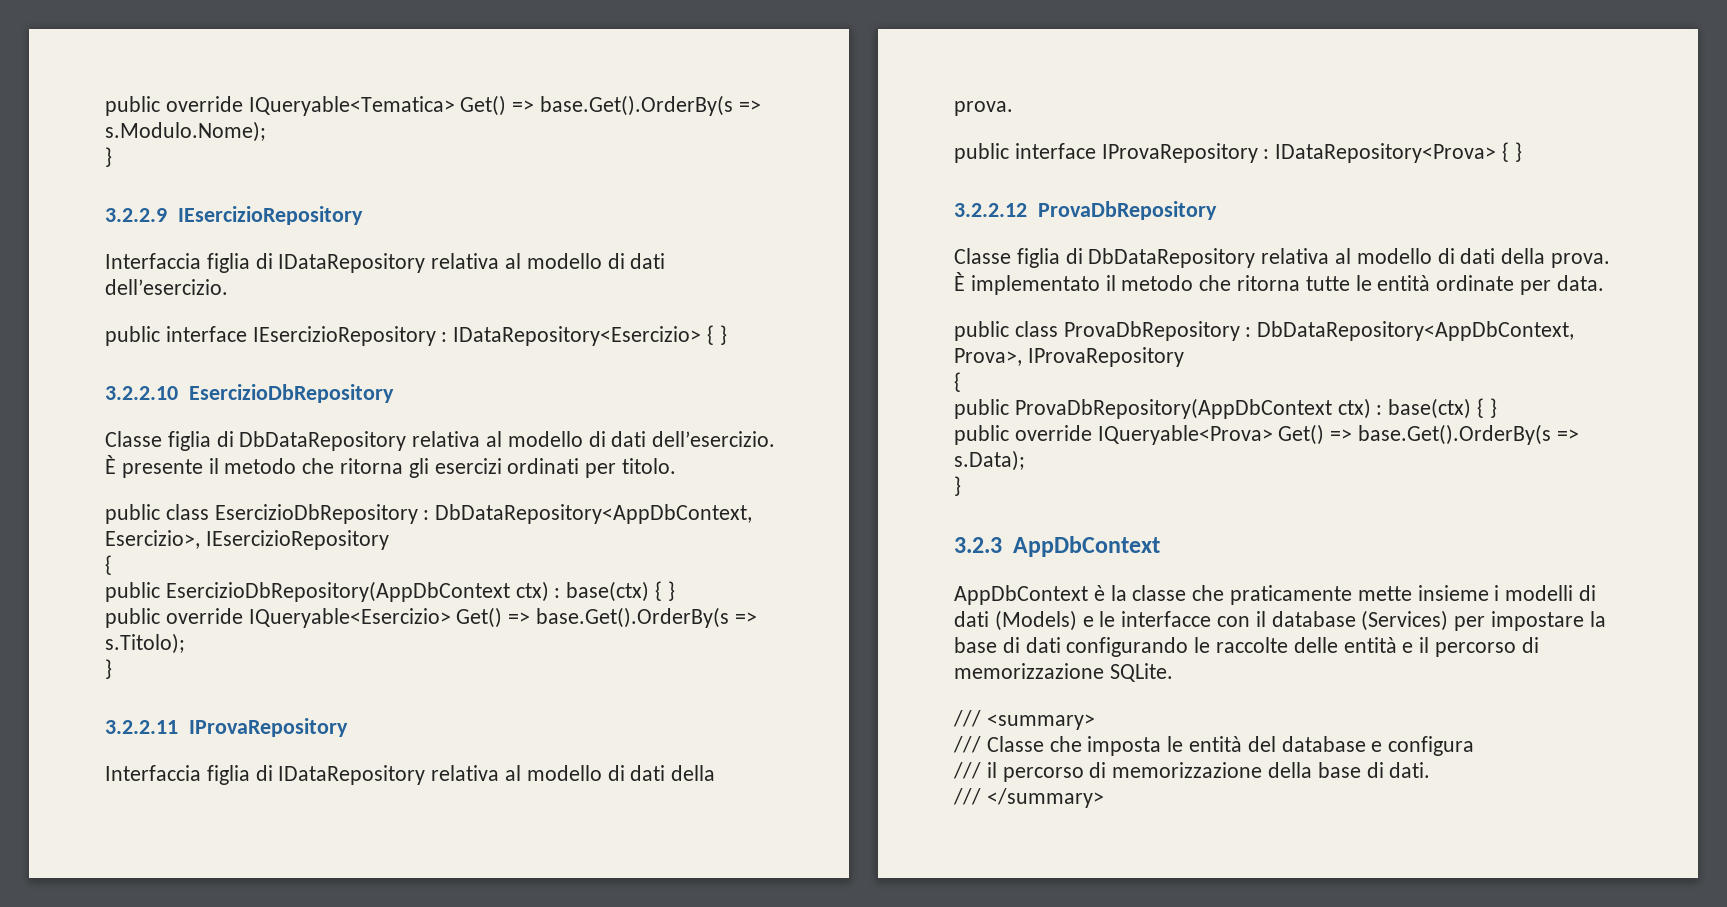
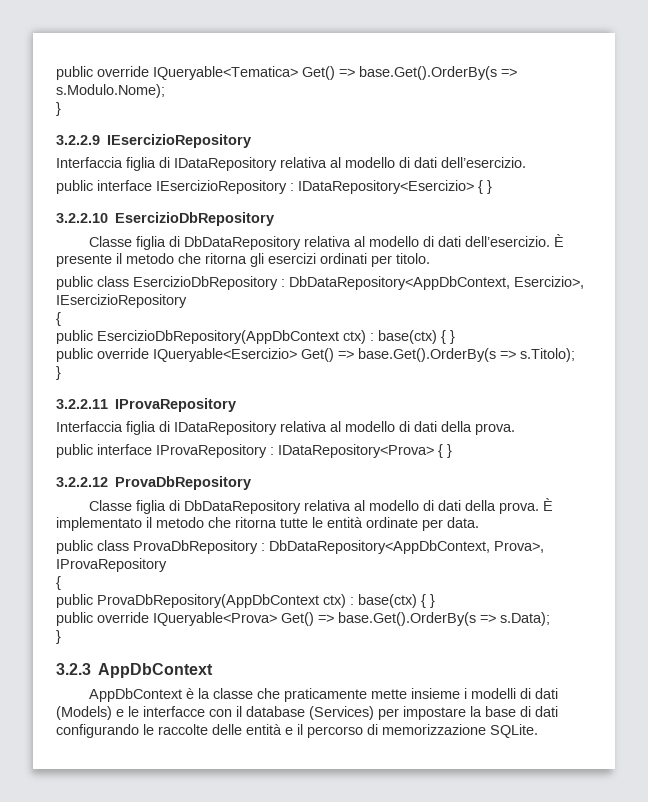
[953,710,1095,730] [953,736,1475,756] [953,762,1431,782] [953,788,1104,808] // /// <summary> // /// Classe che imposta le entità del database e configura // /// il percorso di memorizzazione della base di dati. // /// </summary> -> (538, 731) none

